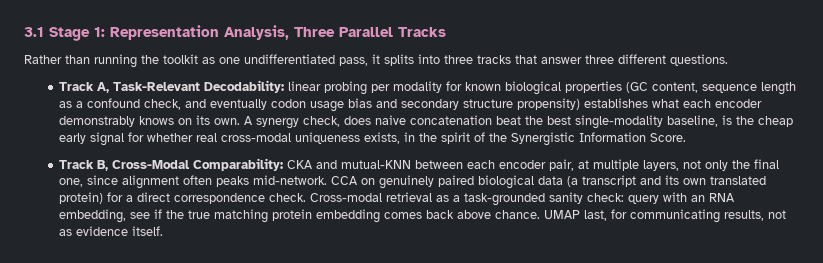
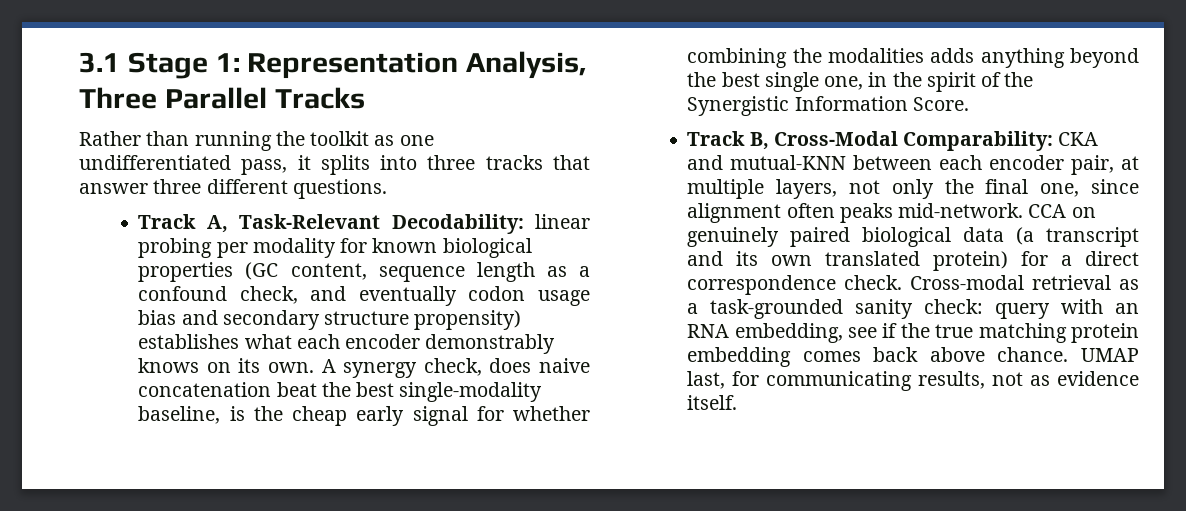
[196,132,401,144] real cross-modal uniqueness exists, -> [687,48,1139,68] [687,72,864,92] combining the modalities adds anything beyond the best single one,

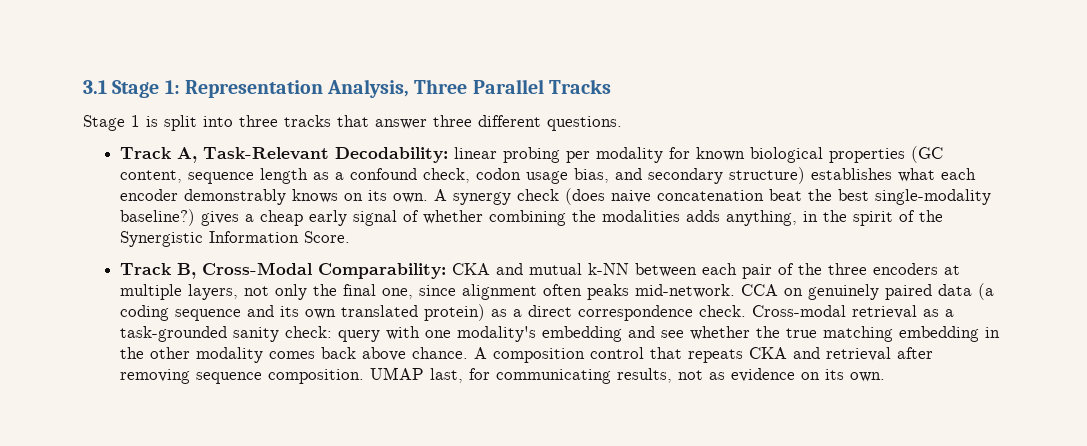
[79,131,434,151] [79,155,370,175] Rather than running the toolkit as one undifferentiated pass, it splits -> [83,115,197,131] Stage 1 is split
[310,286,457,306] and eventually -> (470, 175) none
[138,310,177,325] bias -> [573,168,609,183] bias,
[324,310,522,330] structure propensity) -> [728,167,805,184] structure)
[423,358,532,376] check, does -> [516,188,605,205] check (does
[138,406,283,424] baseline, is the -> [119,209,254,226] baseline?) gives a
[476,406,504,421] for -> [402,210,419,222] of
[980,48,1139,68] [687,72,864,92] anything beyond the best single one, -> [725,210,797,226] anything,
[730,155,1115,175] mutual-KNN between each encoder pair, -> [528,263,938,279] mutual k-NN between each pair of the three encoders
[862,227,952,247] biological -> (932, 292) none
[1046,227,1139,247] transcript -> [119,305,241,321] coding sequence
[1021,251,1049,266] for -> [490,309,507,317] as
[1115,303,1139,314] [687,323,1139,343] [687,347,1069,367] an RNA embedding, see if the true matching protein embedding comes back above chance. -> [424,326,1000,342] [119,347,933,363] [119,369,364,384] one modality's embedding and see whether the true matching embedding in the other modality comes back above chance. A composition control that repeats CKA and retrieval after removing sequence composition.
[687,395,738,410] itself. -> [800,369,885,382] on its own.

